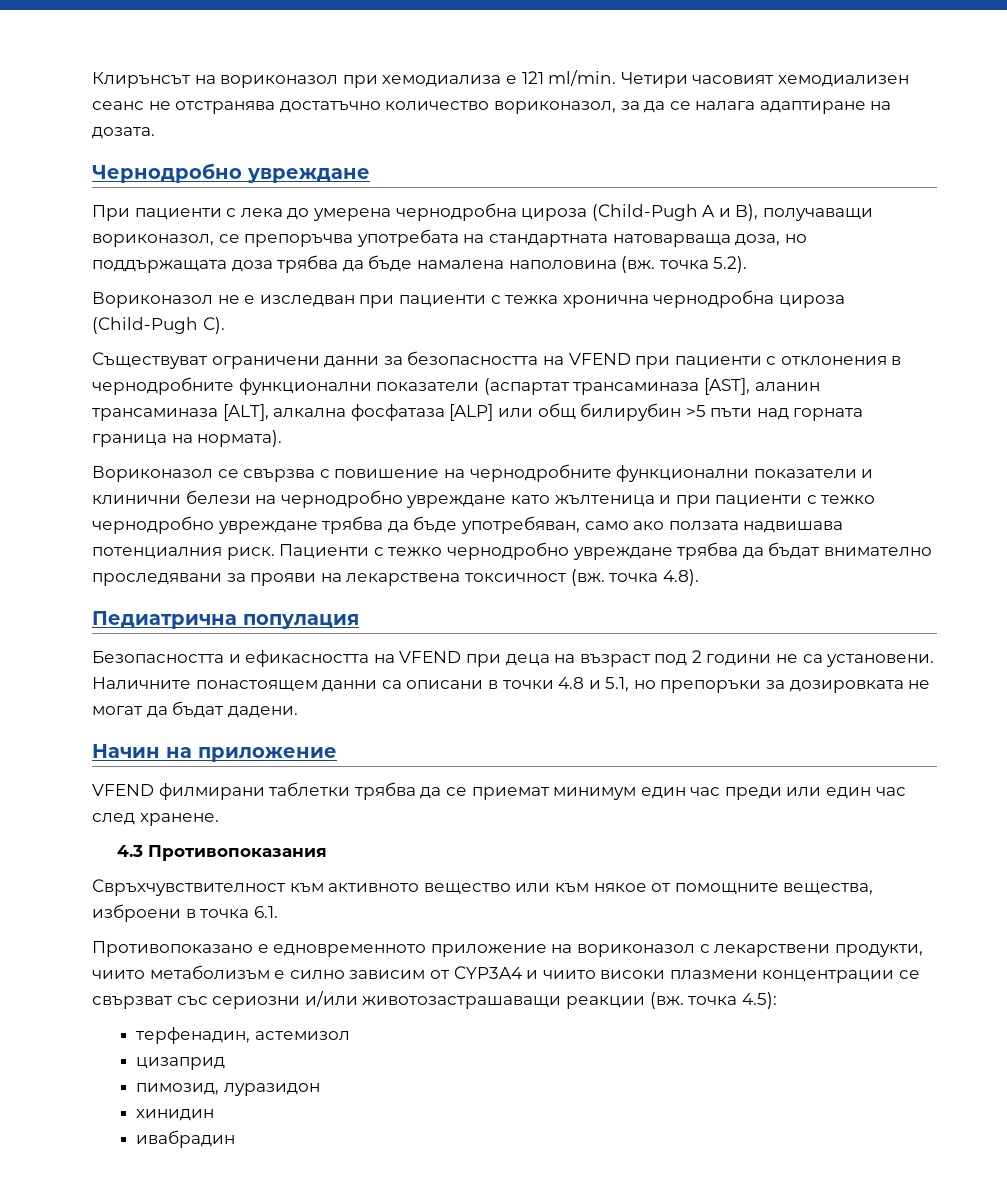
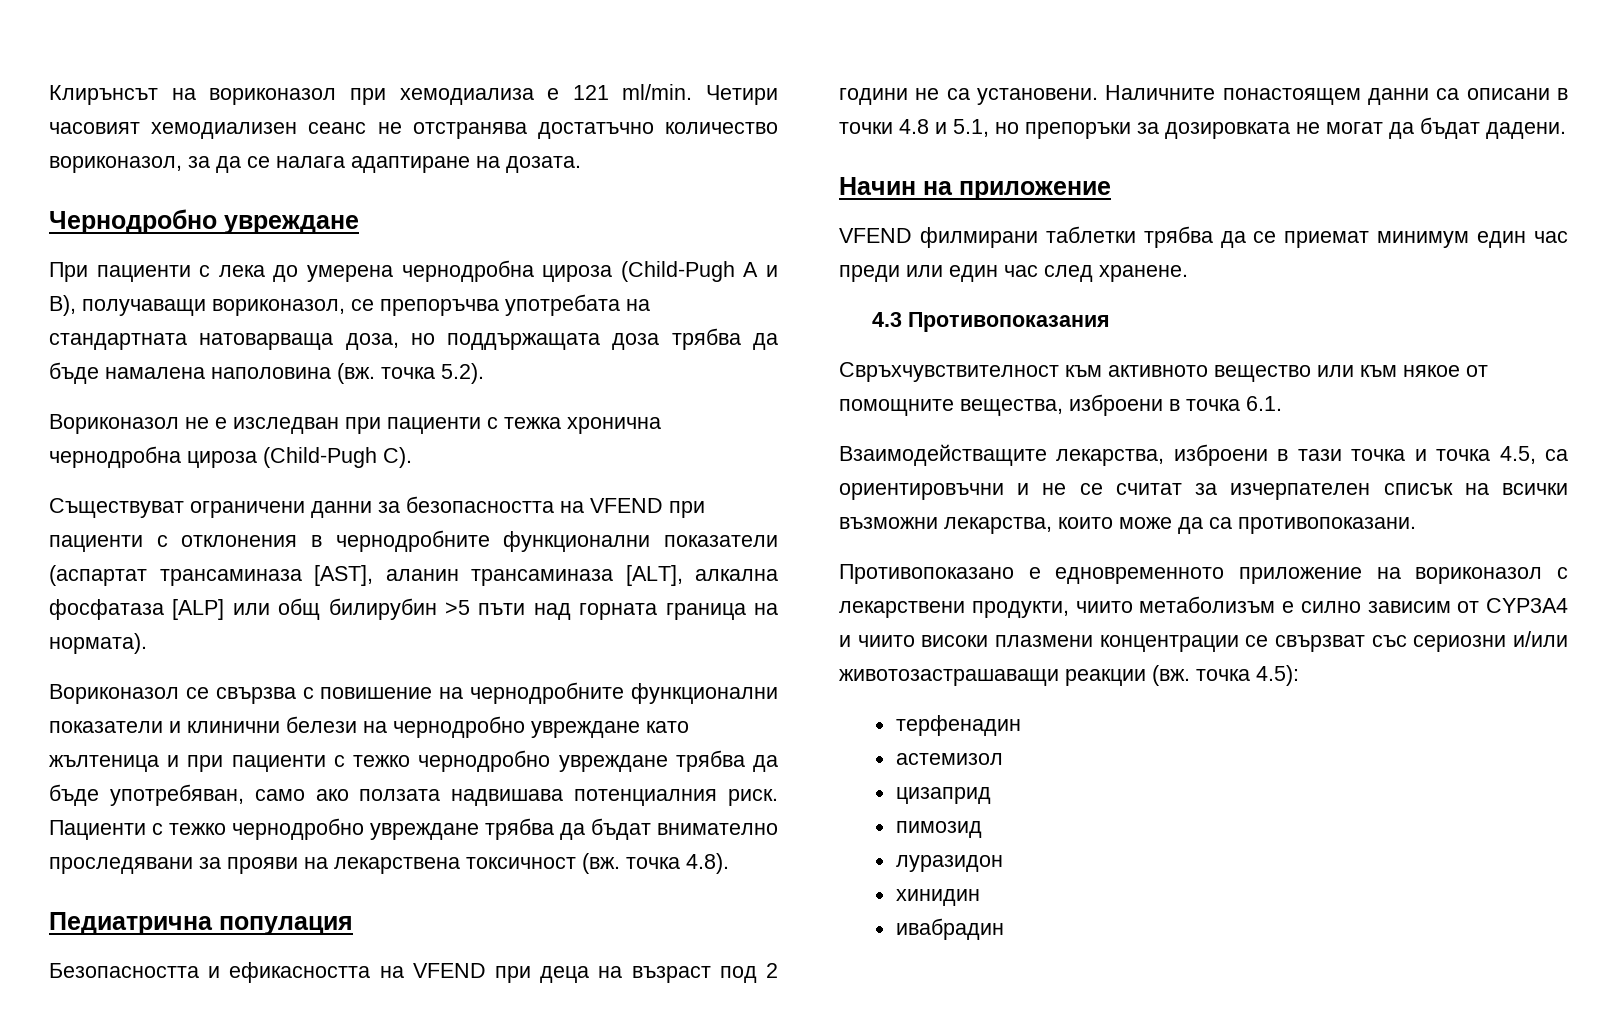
(278, 912) none -> [839,444,1568,466] [839,483,1568,500] [839,517,1416,534] // Взаимодействащите лекарства, изброени в тази точка и точка 4.5, са ориентировъчни и не се считат за изчерпателен списък на всички възможни лекарства, които може да са противопоказани.
[136,1027,251,1044] терфенадин, -> [895,715,1021,736] терфенадин //
[136,1083,220,1095] пимозид, -> [895,821,982,838] пимозид //

